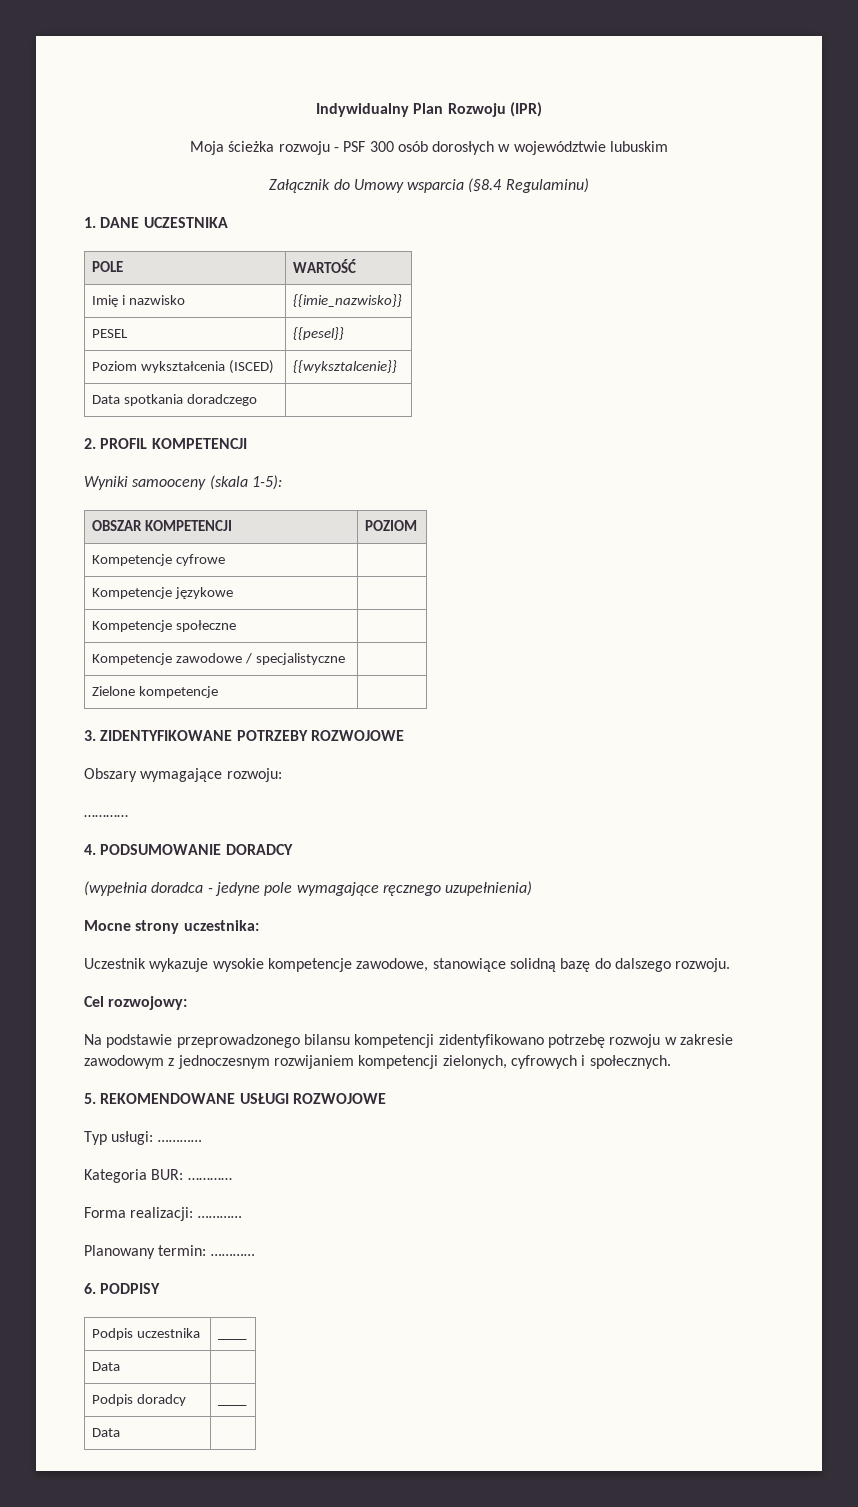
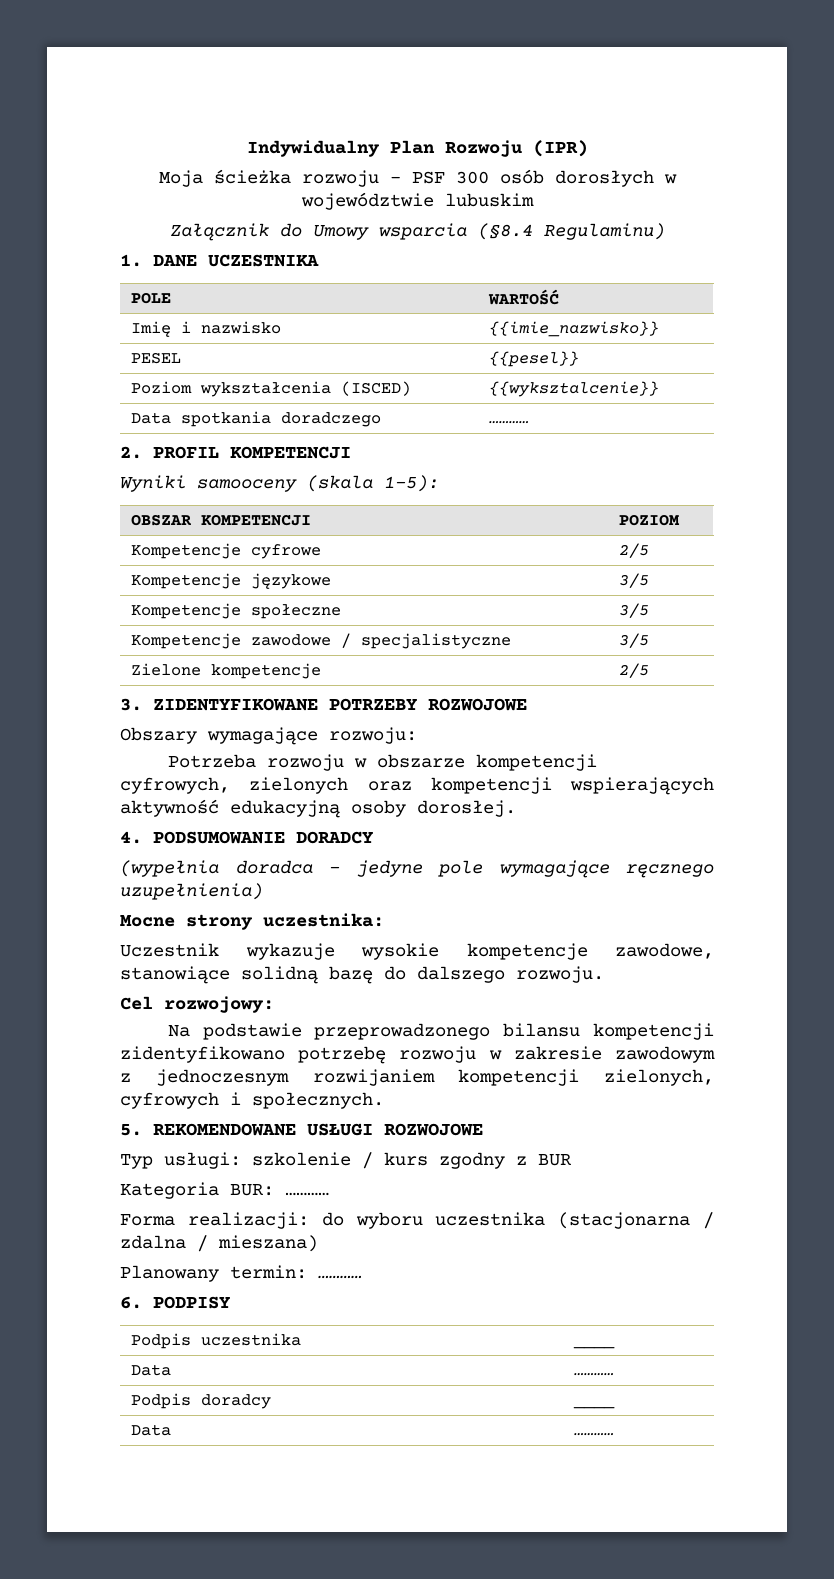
(257, 400) none -> [489,421,530,424] …………
(225, 560) none -> [619,543,650,558] 2/5
(233, 593) none -> [619,573,650,588] 3/5
(236, 626) none -> [619,603,650,618] 3/5
(345, 659) none -> [619,633,650,648] 3/5
(218, 692) none -> [619,663,650,678] 2/5
[84,815,128,817] ………… -> [167,754,597,771] [120,777,714,795] [120,799,516,818] Potrzeba rozwoju w obszarze kompetencji cyfrowych, zielonych oraz kompetencji wspierających aktywność edukacyjną osoby dorosłej.
[157,1140,202,1142] ………… -> [252,1152,572,1169] szkolenie / kurs zgodny z BUR
[197,1216,242,1218] ………… -> [321,1212,714,1229] [120,1235,318,1252] do wyboru uczestnika (stacjonarna / zdalna / mieszana)
(120, 1366) none -> [574,1373,615,1376] …………
(120, 1432) none -> [574,1433,615,1436] …………

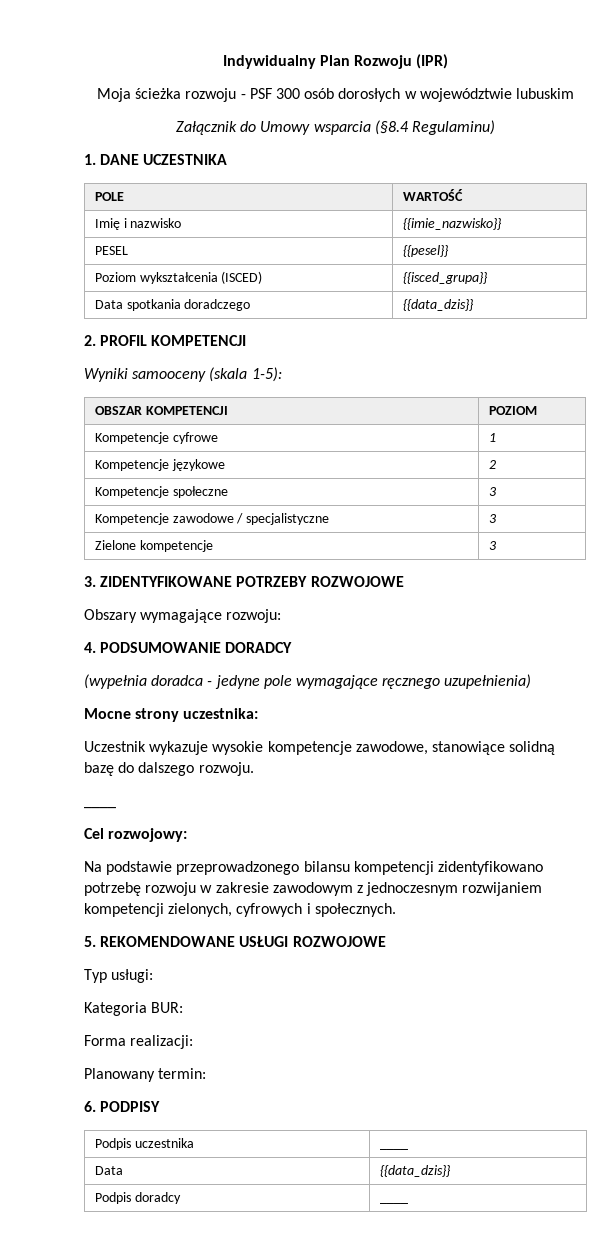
[489,381,660,397] {{wyksztalcenie}} -> [402,272,487,284] {{isced_grupa}}
[489,421,530,424] ………… -> [402,299,473,311] {{data_dzis}}
[619,543,650,558] 2/5 -> [488,433,496,442] 1
[619,573,650,588] 3/5 -> [488,460,496,469] 2
[619,603,650,618] 3/5 -> [488,487,497,496] 3
[619,633,650,648] 3/5 -> [488,514,497,523] 3
[619,663,650,678] 2/5 -> [488,541,497,550] 3
[167,754,597,771] [120,777,714,795] [120,799,516,818] // Potrzeba rozwoju w obszarze kompetencji cyfrowych, zielonych oraz kompetencji wspierających aktywność edukacyjną osoby dorosłej. -> (282, 616) none
(604, 974) none -> [84,806,116,809] // ____
[252,1152,572,1169] szkolenie / kurs zgodny z BUR -> (154, 976) none
[285,1192,329,1196] ………… -> (184, 1007) none
[321,1212,714,1229] [120,1235,318,1252] do wyboru uczestnika (stacjonarna / zdalna / mieszana) -> (194, 1042) none
[318,1275,362,1279] ………… -> (207, 1073) none
[574,1373,615,1376] ………… -> [379,1165,450,1177] {{data_dzis}}
[131,1424,172,1436] [574,1433,615,1436] // Data | ………… -> (408, 1203) none

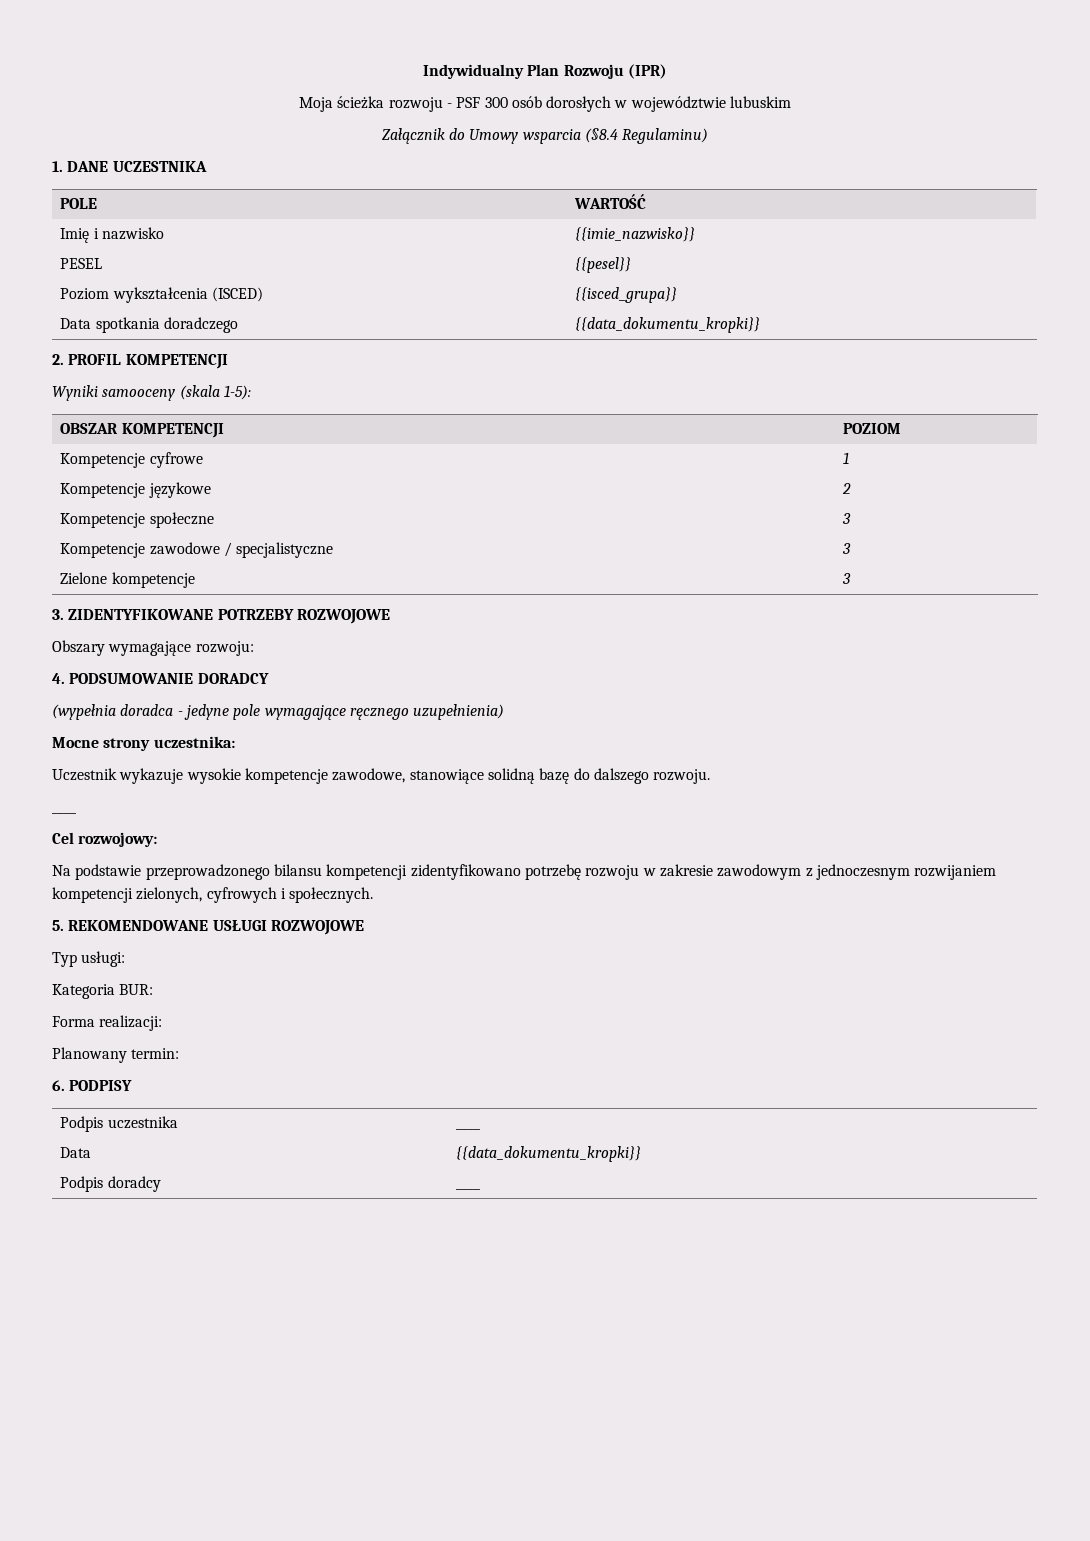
[402,299,473,311] {{data_dzis}} -> [575,317,761,333] {{data_dokumentu_kropki}}
[379,1165,450,1177] {{data_dzis}} -> [456,1146,642,1162] {{data_dokumentu_kropki}}

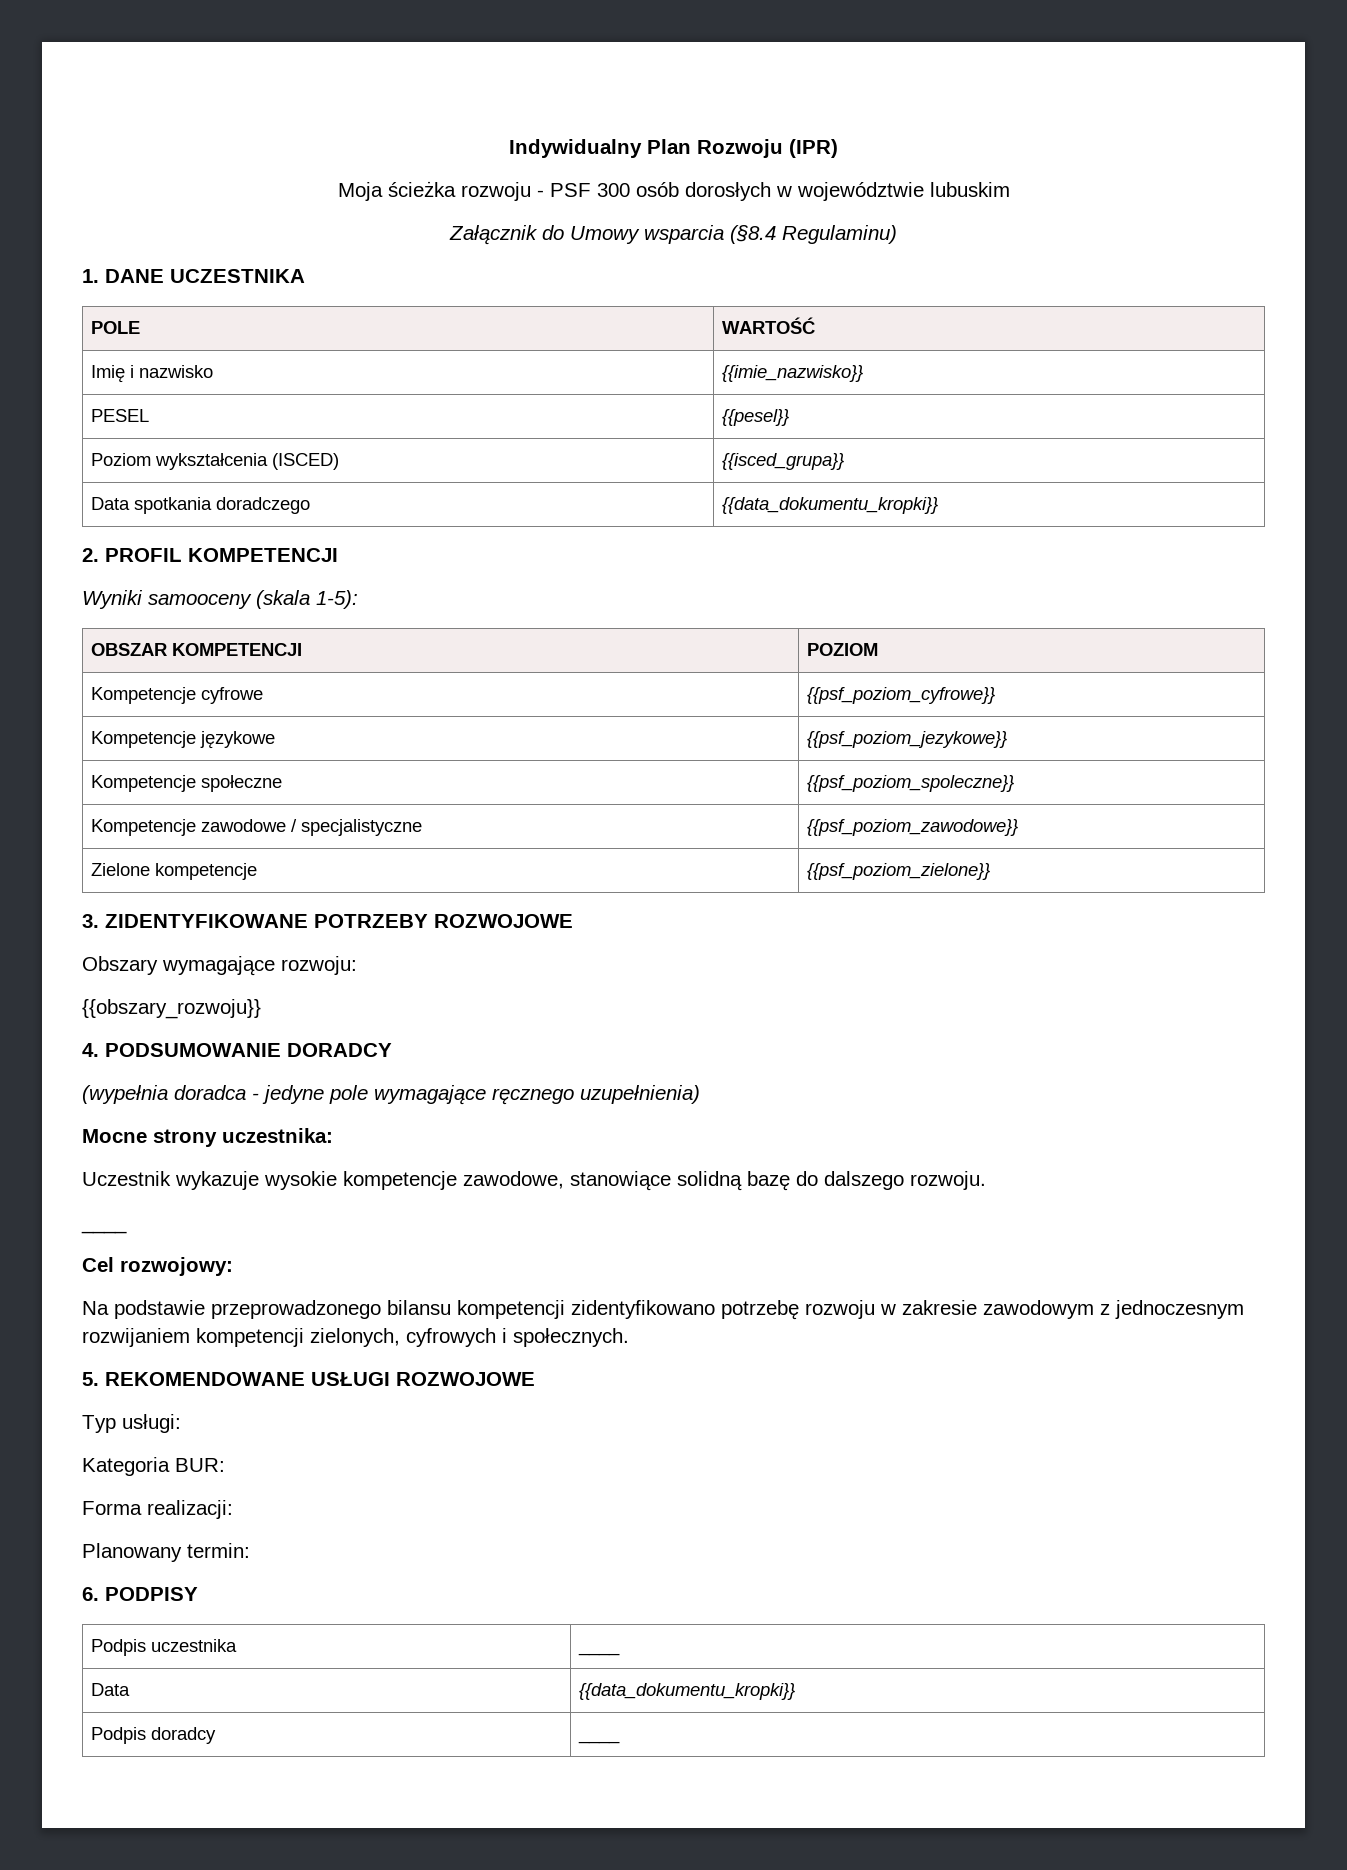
[843,452,850,464] 1 -> [807,687,996,704] {{psf_poziom_cyfrowe}}
[842,483,852,494] 2 -> [807,731,1008,748] {{psf_poziom_jezykowe}}
[842,513,852,524] 3 -> [807,775,1015,792] {{psf_poziom_spoleczne}}
[842,543,852,554] 3 -> [807,819,1019,836] {{psf_poziom_zawodowe}}
[842,573,852,584] 3 -> [807,863,991,880] {{psf_poziom_zielone}}
(254, 648) none -> [82,999,261,1019] // {{obszary_rozwoju}}

